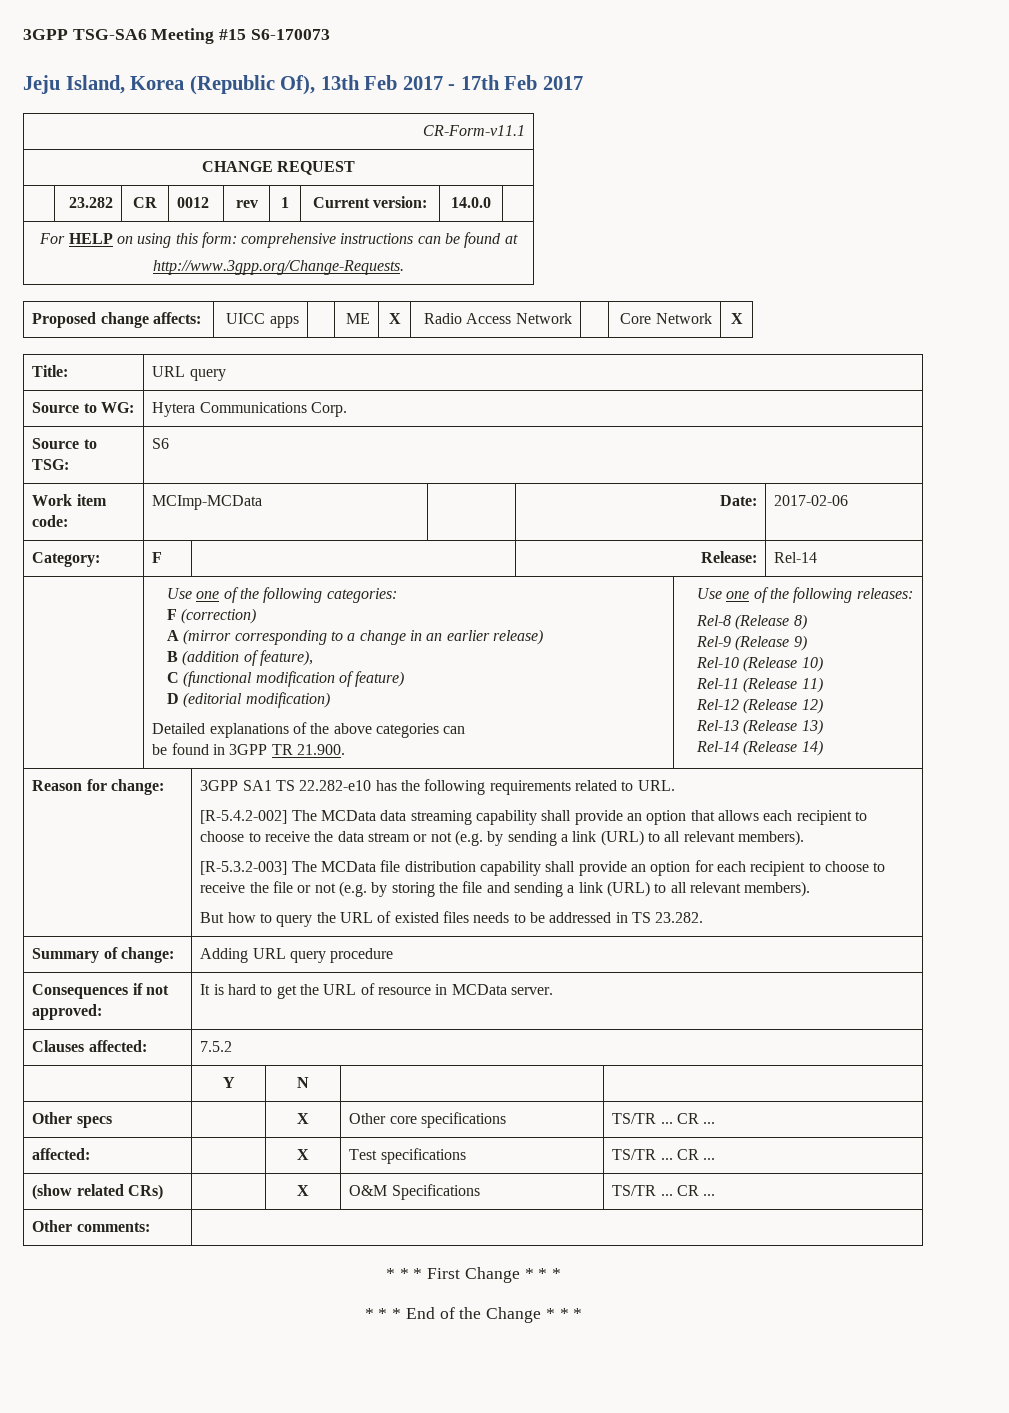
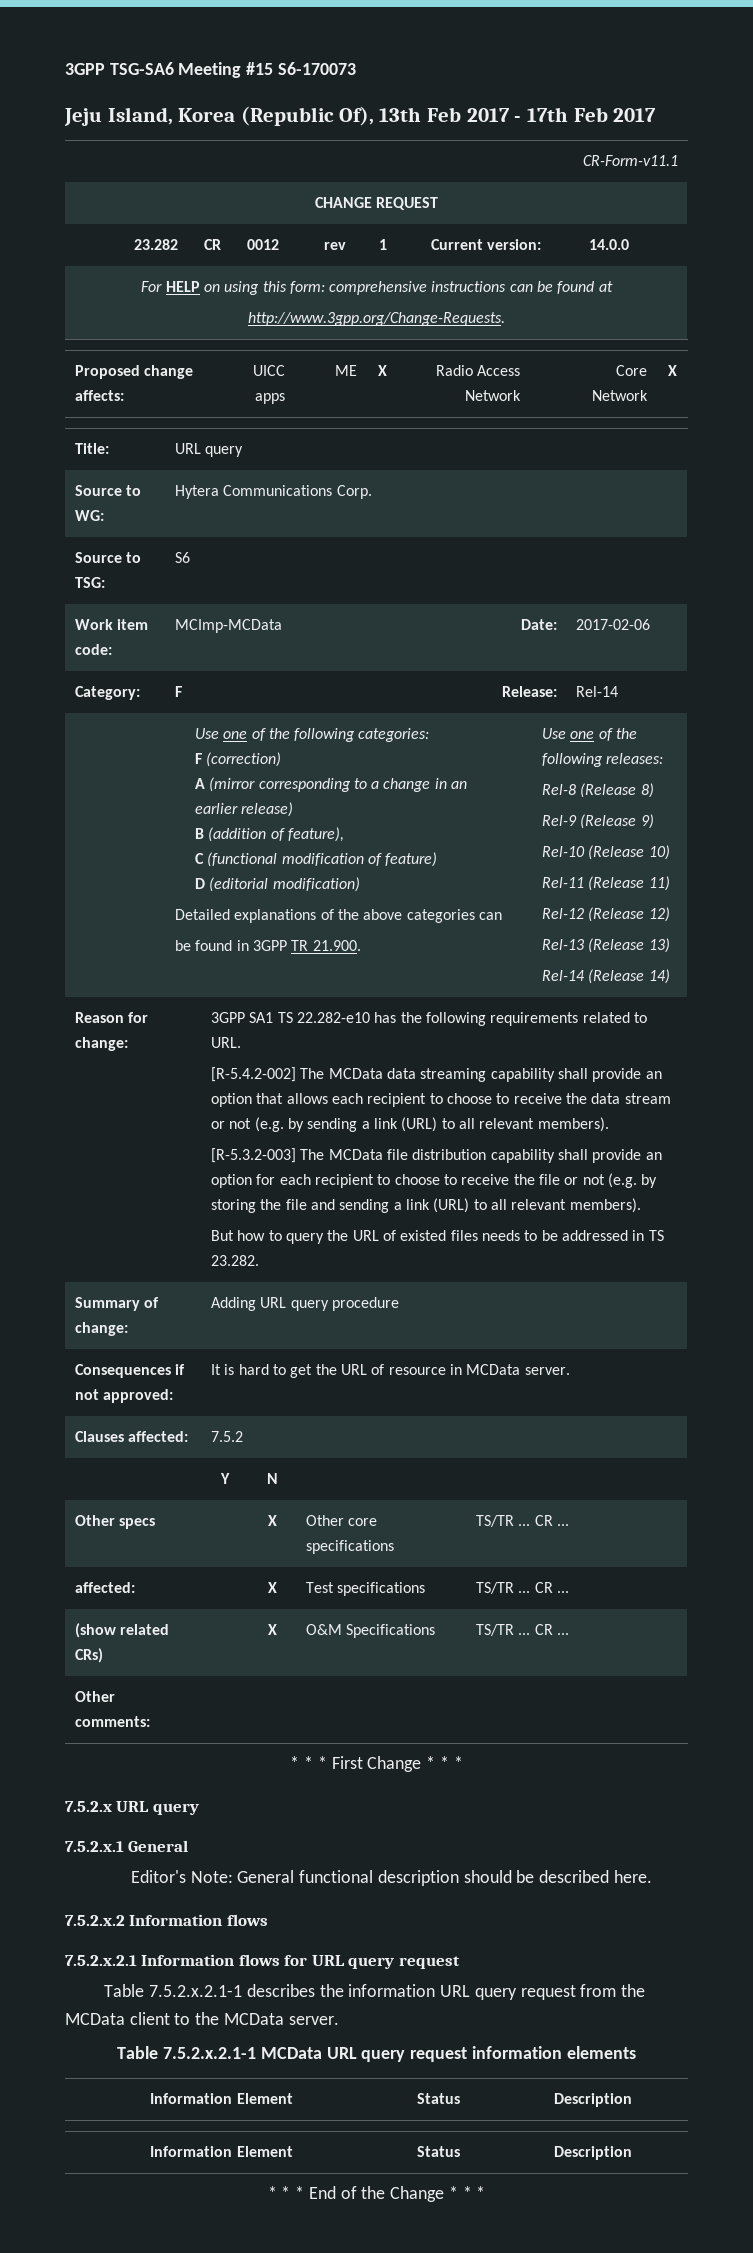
(562, 1273) none -> [65,1801,199,1815] [65,1840,189,1852] [130,1870,652,1886] [65,1914,268,1926] [65,1954,460,1969] [104,1984,645,2000] [65,2012,339,2025] [117,2046,636,2062] [150,2093,293,2104] [416,2093,460,2104] [554,2093,632,2107] [150,2146,293,2157] [416,2146,460,2157] [554,2146,632,2160] // 7.5.2.x URL query // 7.5.2.x.1 General // Editor's Note: General functional description should be described here. // 7.5.2.x.2 Information flows // 7.5.2.x.2.1 Information flows for URL query request // Table 7.5.2.x.2.1-1 describes the information URL query request from the MCData client to the MCData server. // Table 7.5.2.x.2.1-1 MCData URL query request information elements // Information Element | Status | Description // Information Element | Status | Description

